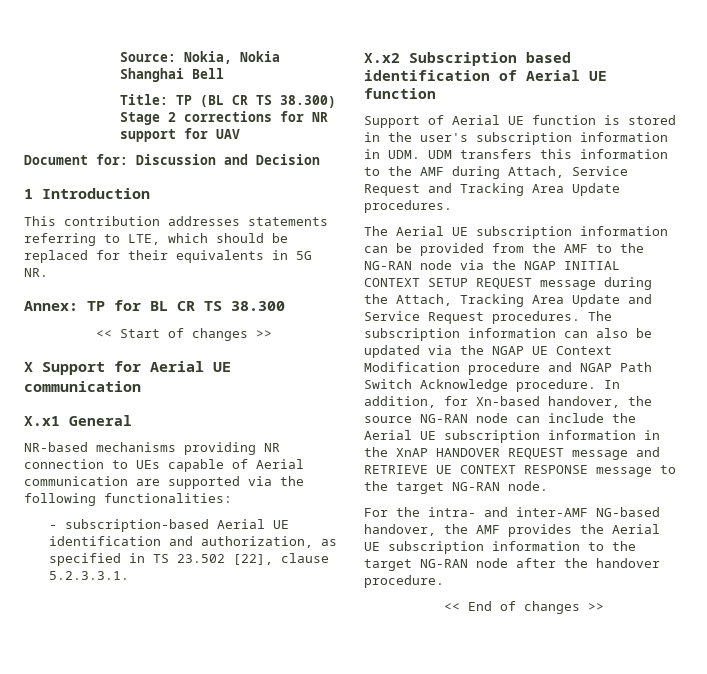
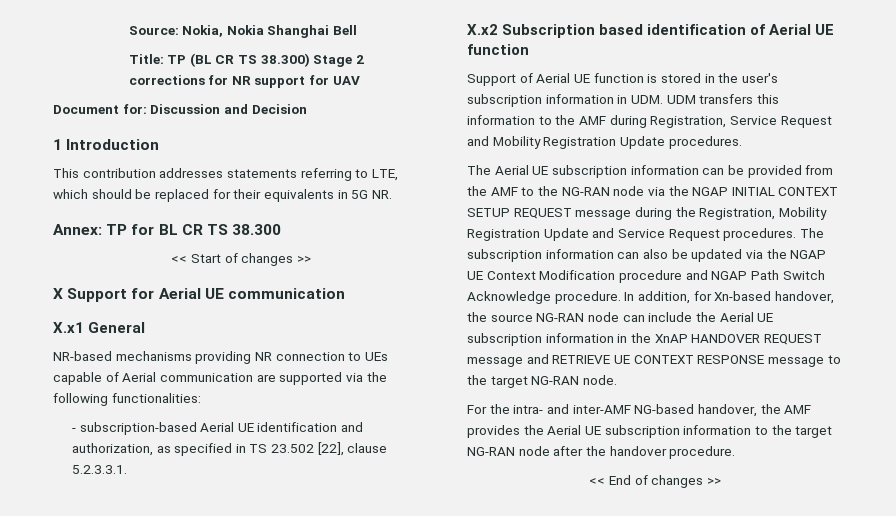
[508,166,564,178] Attach, -> [650,116,727,128] Registration,
[460,183,564,196] Tracking Area -> [492,136,617,149] Mobility Registration
[396,294,564,307] Attach, Tracking Area -> [699,207,827,220] [467,229,540,241] Registration, Mobility Registration

